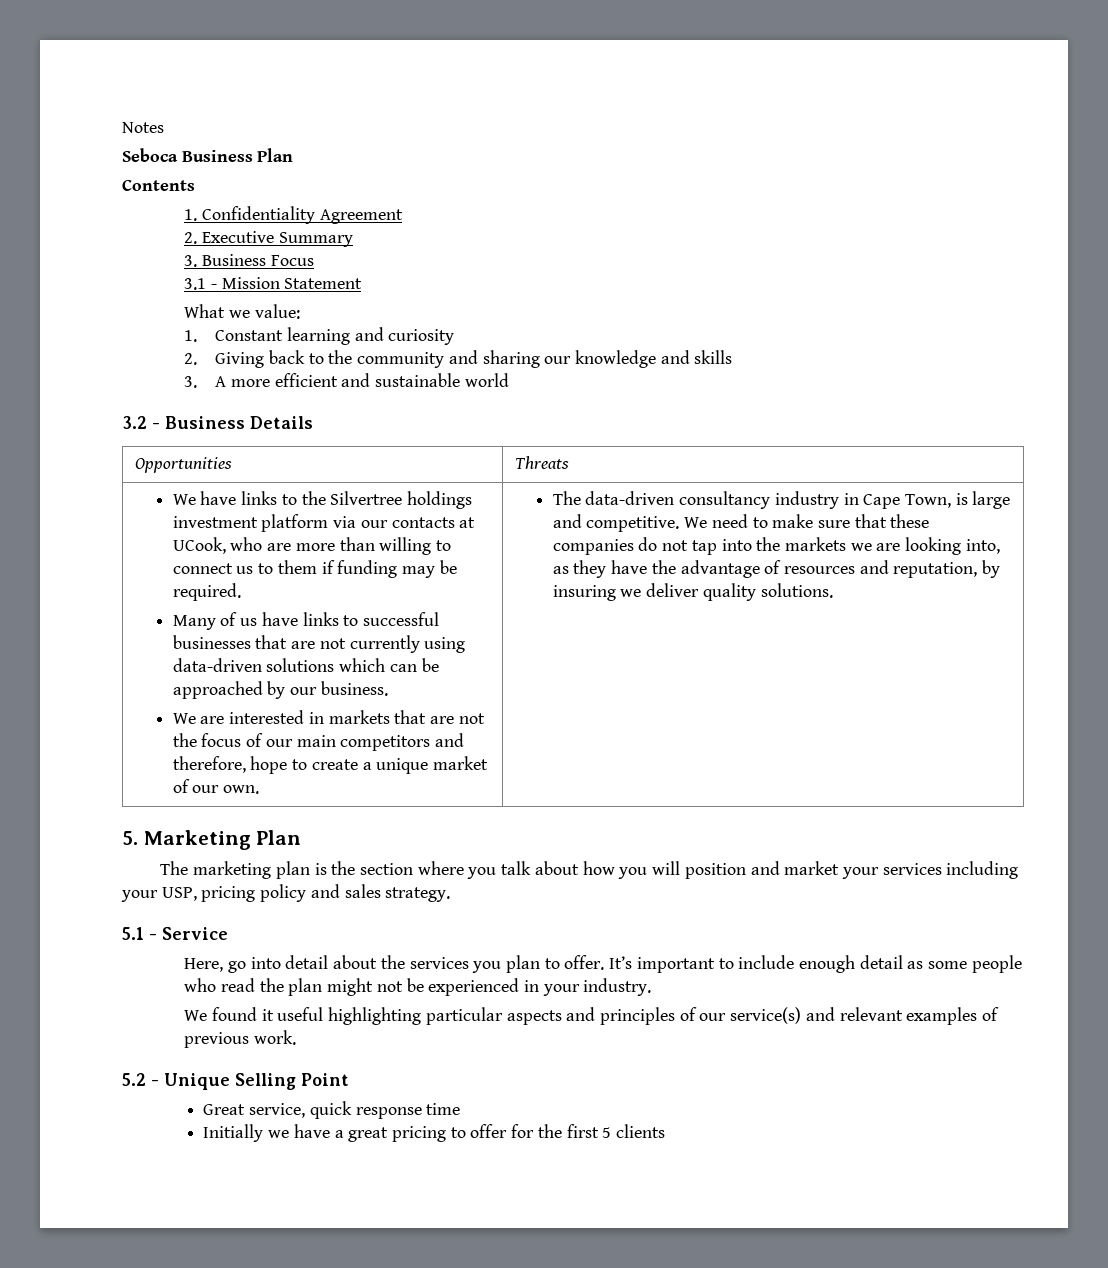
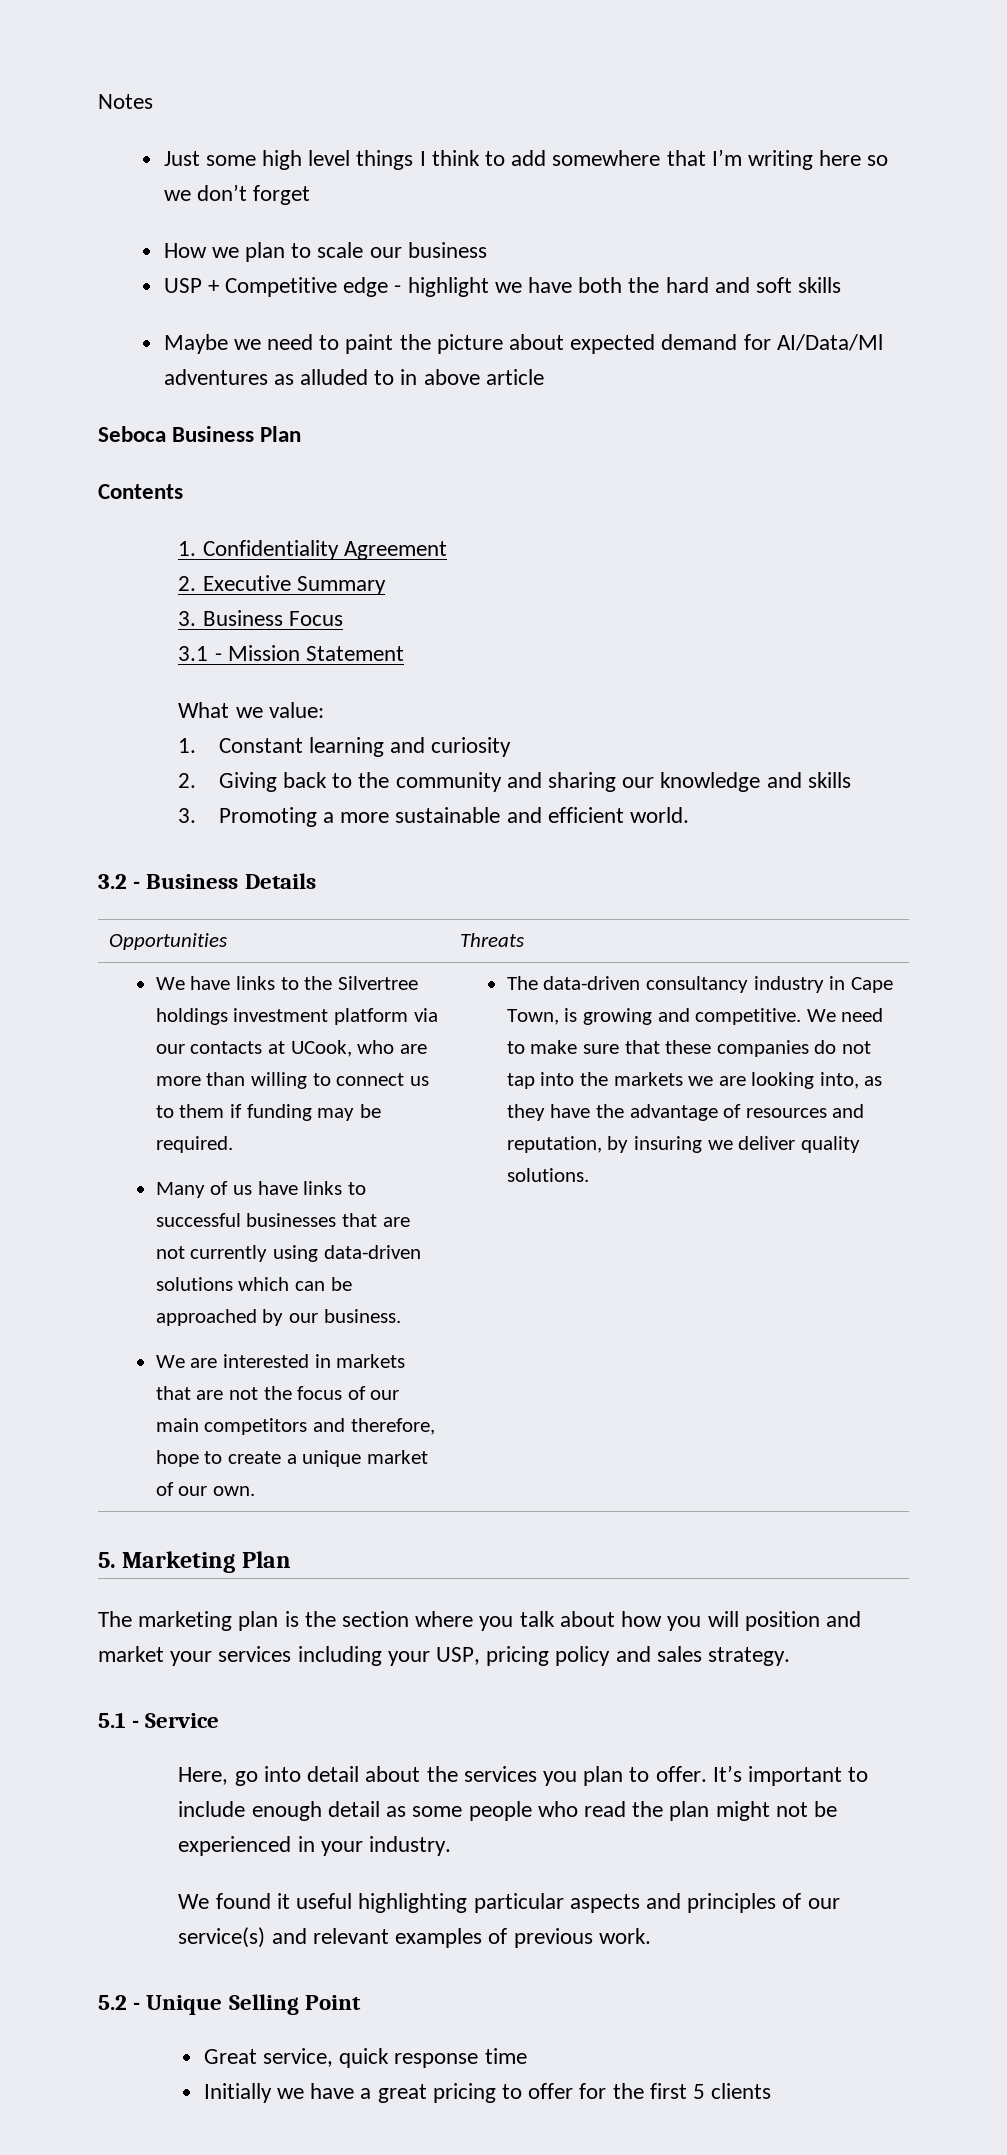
(164, 127) none -> [163,149,889,170] [163,184,310,205] [163,242,487,262] [163,277,842,297] [163,334,883,354] [163,369,544,385] // Just some high level things I think to add somewhere that I’m writing here so we don’t forget // How we plan to scale our business // USP + Competitive edge - highlight we have both the hard and soft skills // Maybe we need to paint the picture about expected demand for AI/Data/Ml adventures as alluded to in above article
[215,373,509,387] A more efficient and sustainable world -> [218,807,689,827] Promoting a more sustainable and efficient world.
[972,491,1011,509] large -> [582,1008,652,1025] growing

